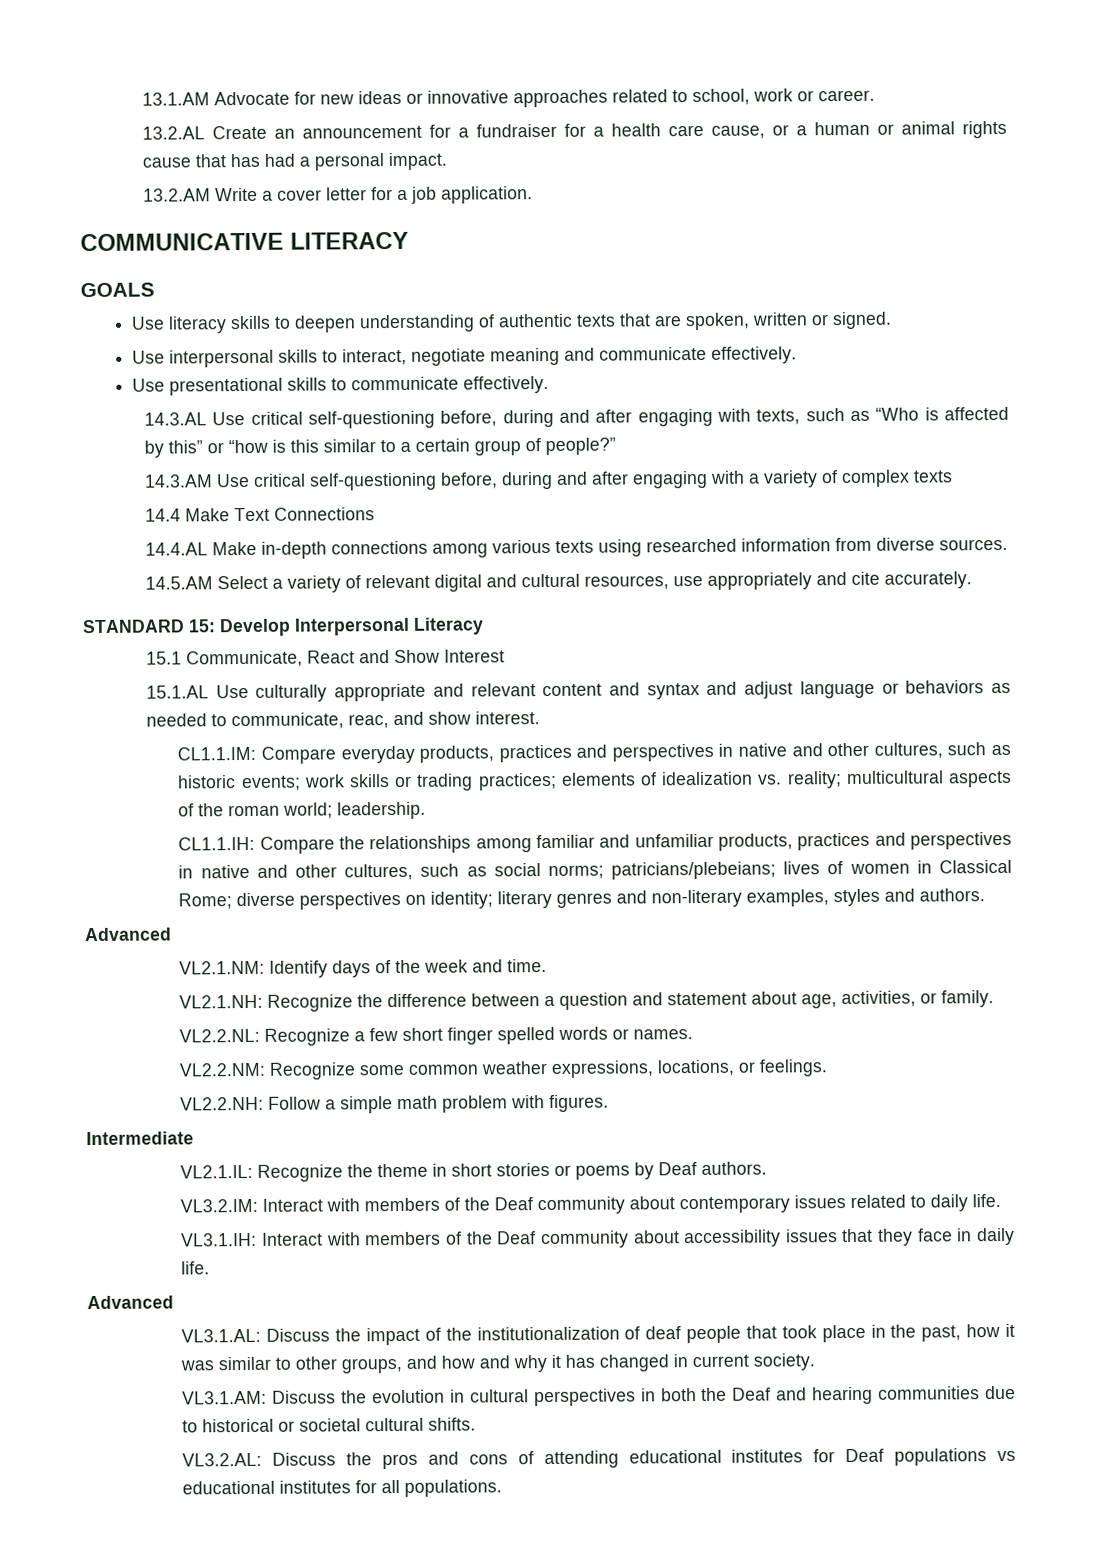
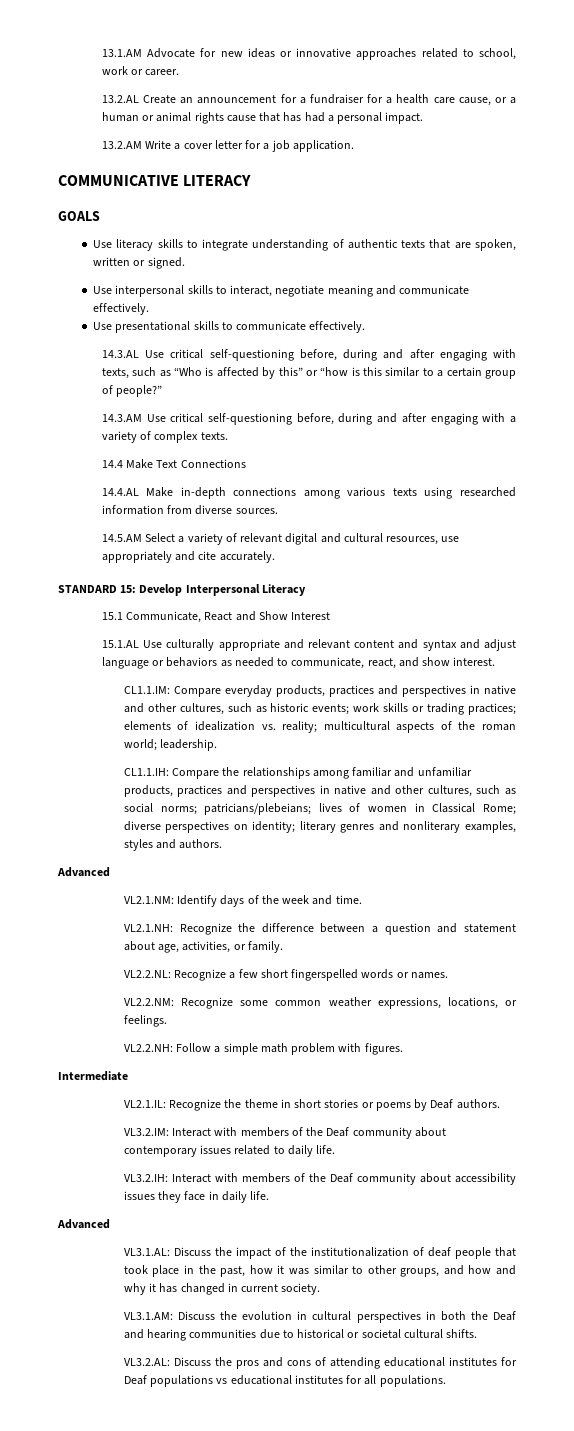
[293,315,356,333] deepen -> [202,239,249,251] integrate
[912,470,953,483] texts -> [200,432,228,440] texts.
[347,714,389,729] reac, -> [367,658,396,669] react,
[651,889,743,908] non-literary -> [403,821,461,833] nonliterary
[447,1026,556,1045] finger spelled -> [291,969,359,981] fingerspelled
[181,1232,258,1247] VL3.1.IH: -> [123,1174,168,1182] VL3.2.IH:
[842,1228,874,1243] that -> (155, 1195) none

